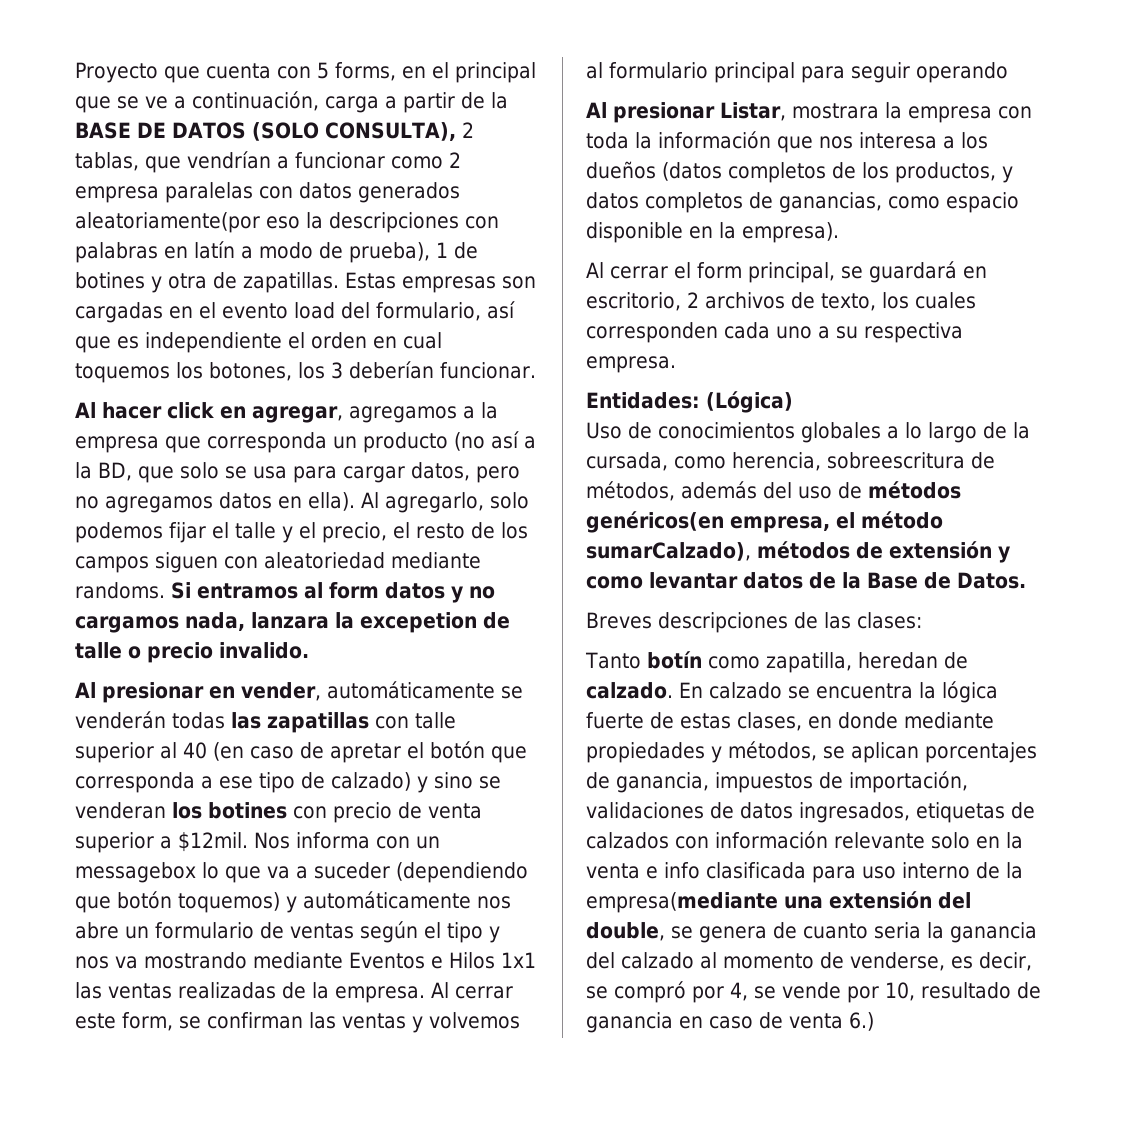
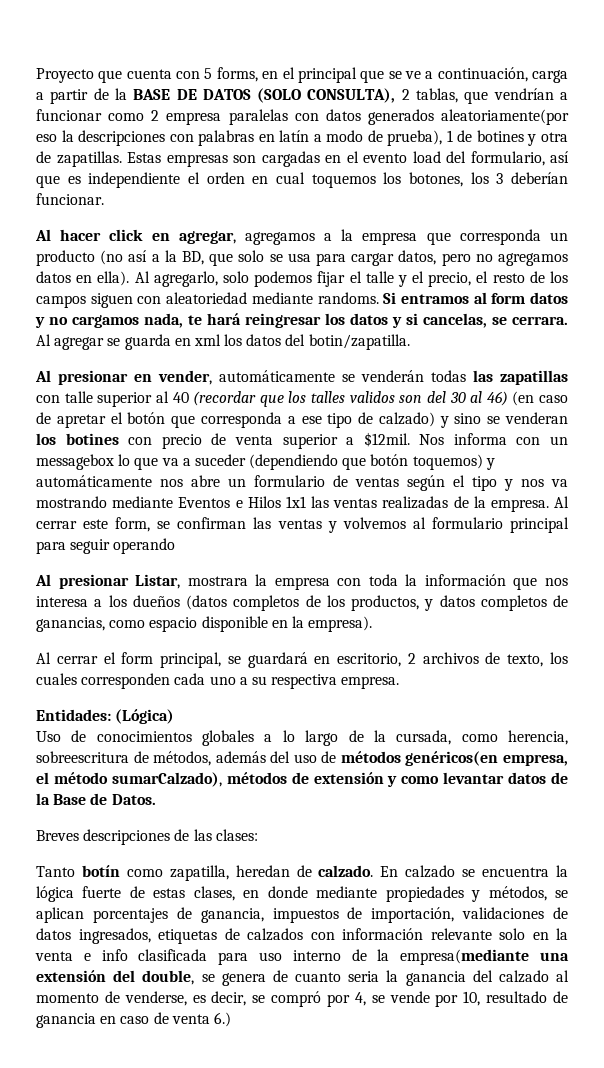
[251,612,510,633] [75,642,309,663] lanzara la excepetion de talle o precio invalido. -> [188,313,568,328] [36,334,410,350] te hará reingresar los datos y si cancelas, se cerrara. Al agregar se guarda en xml los datos del botin/zapatilla.
(207, 750) none -> [193,391,508,407] (recordar que los talles validos son del 30 al 46)

